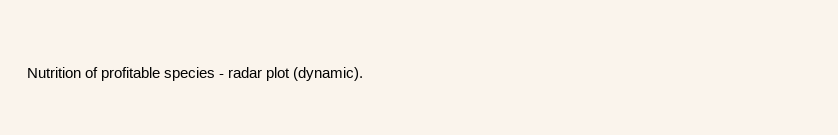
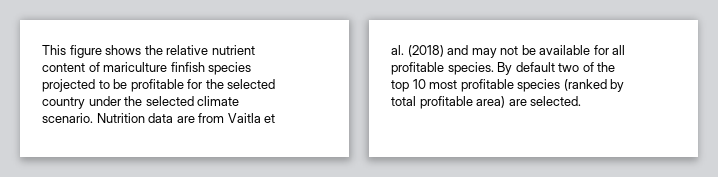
[27,67,364,81] Nutrition of profitable species - radar plot (dynamic). -> [42,45,255,58] [42,62,252,75] [42,79,276,92] [42,96,240,109] [42,113,276,123] [391,45,626,58] [391,62,616,75] [391,79,625,92] [391,96,582,109] This figure shows the relative nutrient content of mariculture finfish species projected to be profitable for the selected country under the selected climate scenario. Nutrition data are from Vaitla et al. (2018) and may not be available for all profitable species. By default two of the top 10 most profitable species (ranked by total profitable area) are selected.

